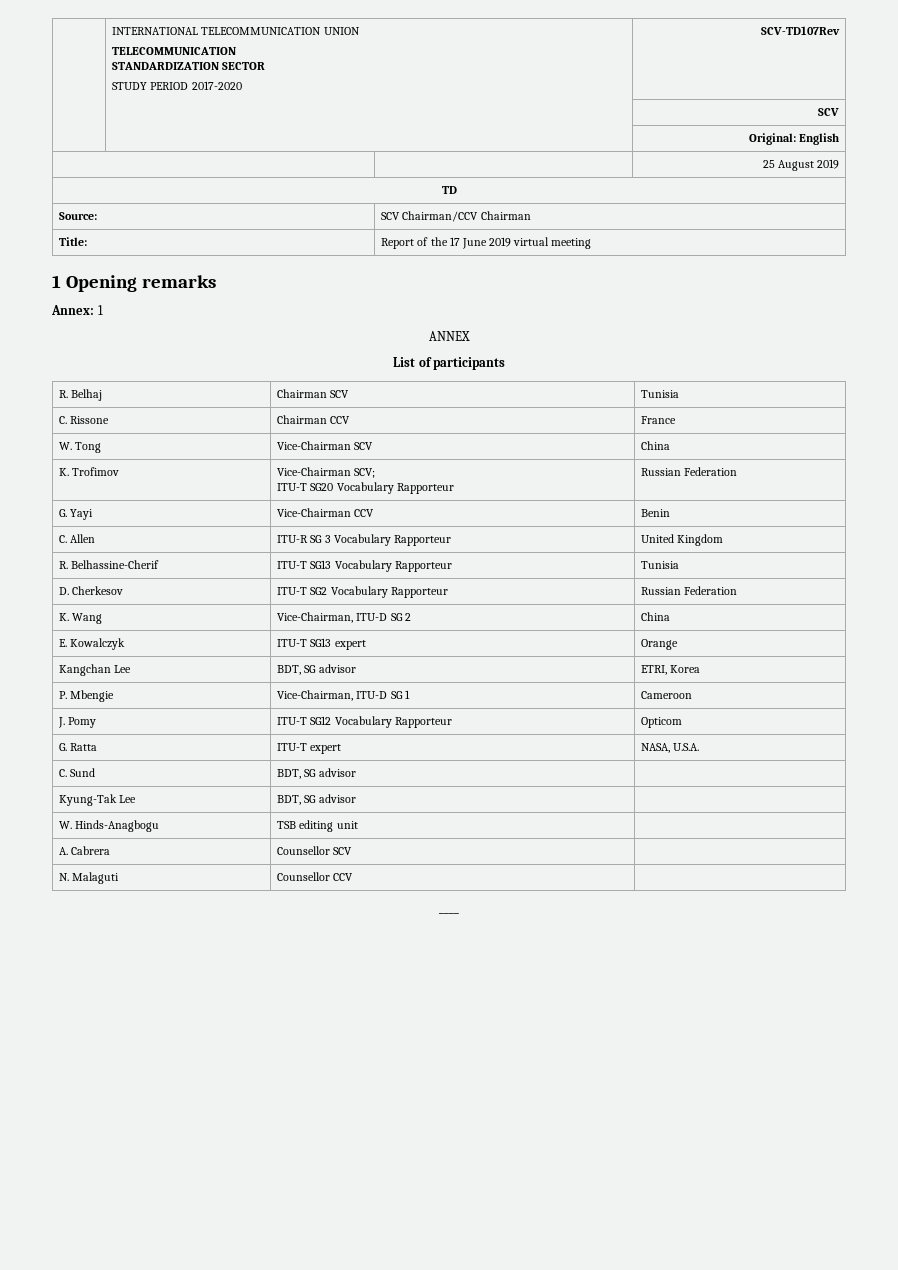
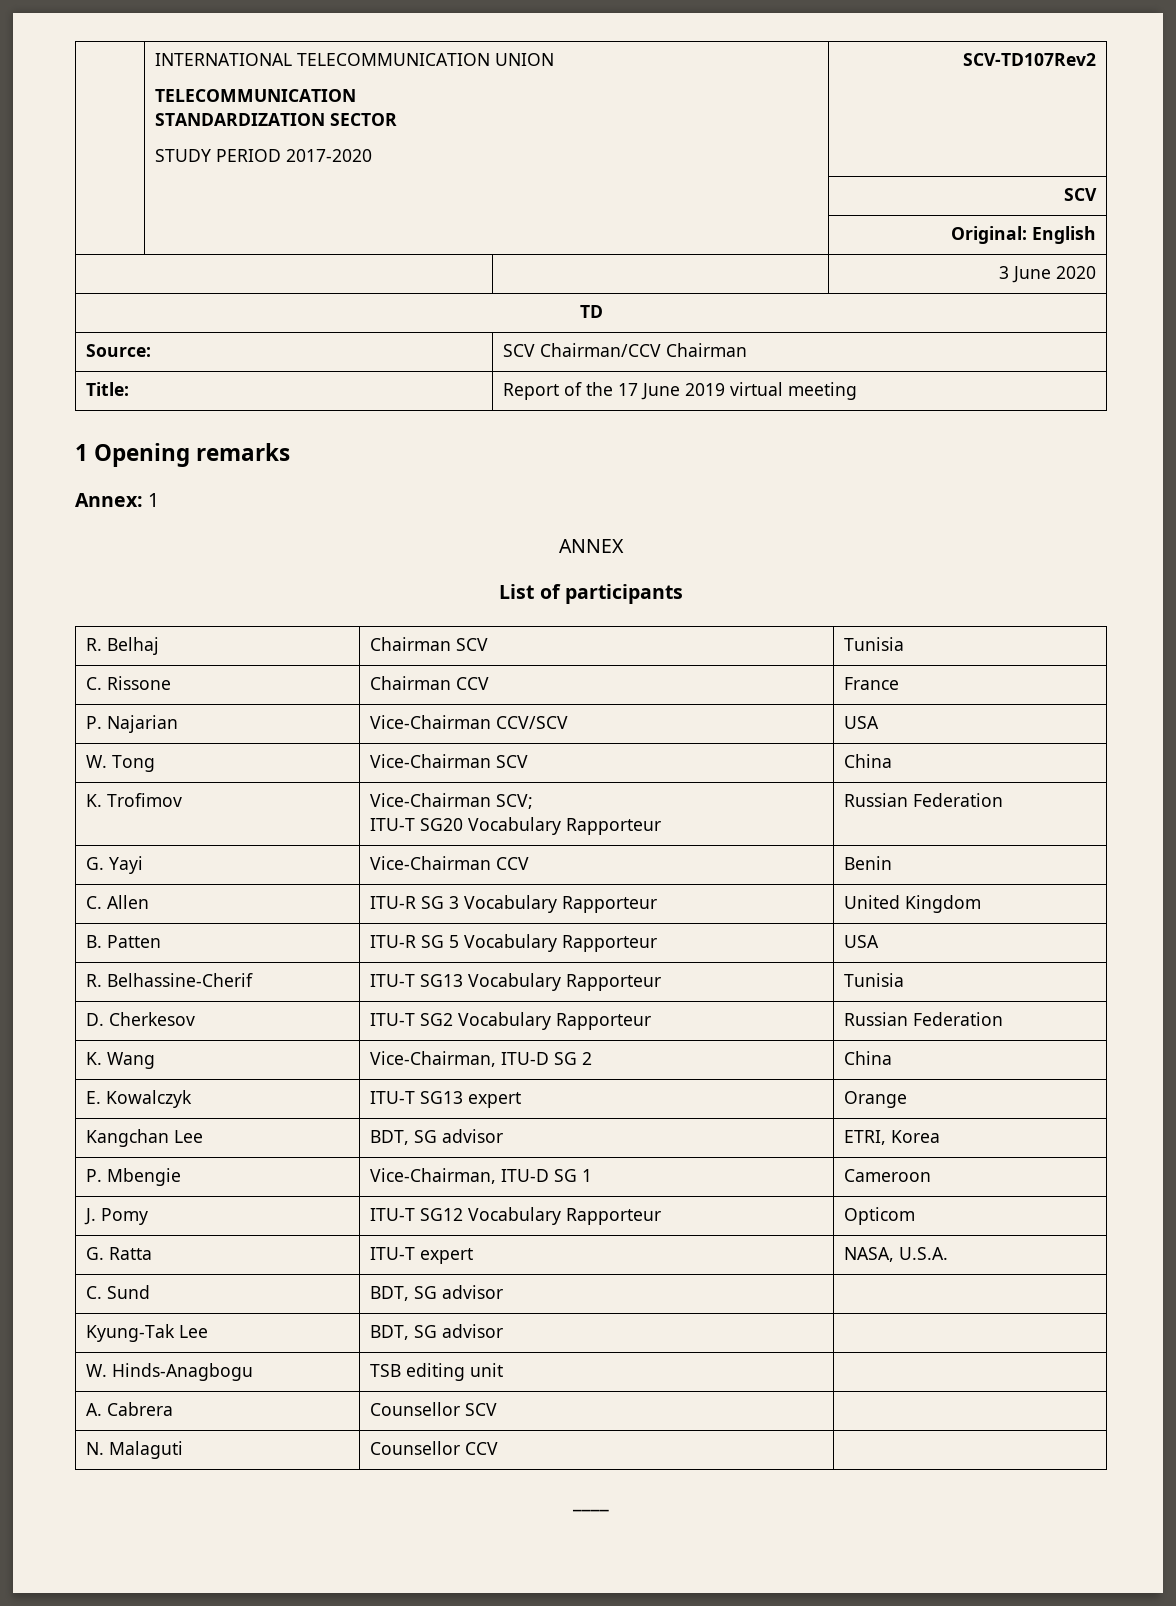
[760,26,840,35] SCV-TD107Rev -> [963,53,1097,66] SCV-TD107Rev2
[762,159,839,171] 25 August 2019 -> [999,266,1097,283] 3 June 2020
(677, 420) none -> [85,715,178,733] [369,715,568,729] [843,716,879,729] // P. Najarian | Vice-Chairman CCV/SCV | USA
(724, 540) none -> [85,935,161,948] [369,934,657,952] [843,935,879,948] // B. Patten | ITU-R SG 5 Vocabulary Rapporteur | USA

